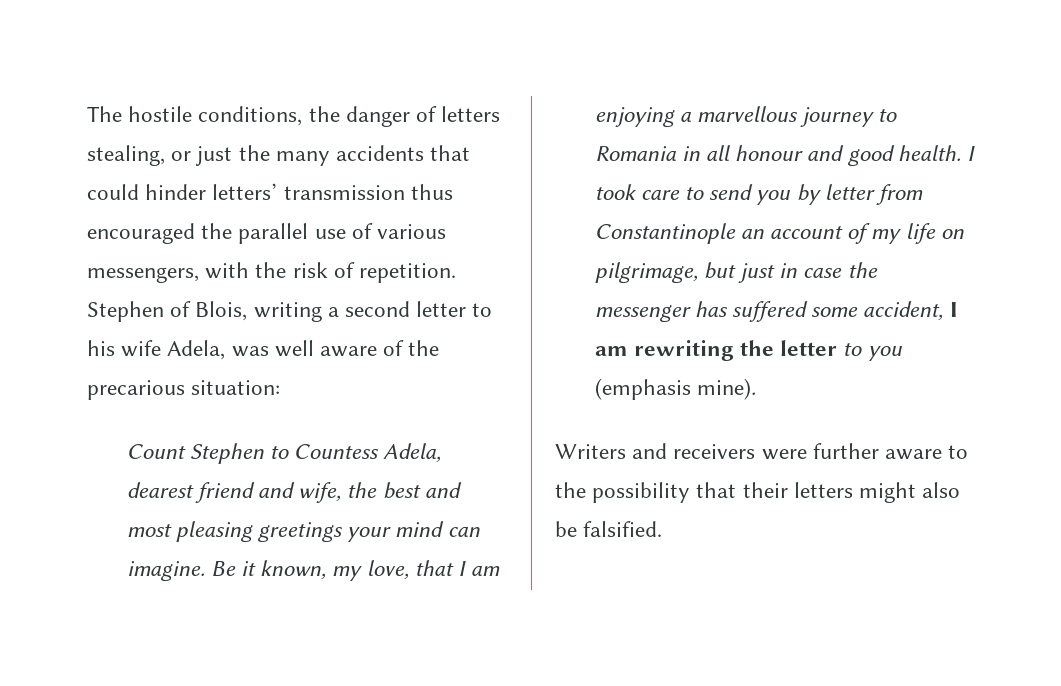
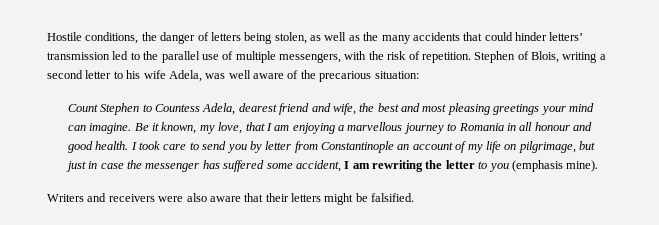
[87,106,193,122] The hostile -> [47,32,82,41] Hostile
[87,145,233,166] stealing, or just -> [244,32,360,44] being stolen, as well as
[410,184,453,200] [87,223,195,244] thus encouraged -> [112,51,140,60] led to
[377,224,447,239] various -> [235,51,276,63] multiple
[812,443,969,460] [555,482,691,503] further aware to the possibility -> [186,193,241,202] also aware
[922,482,961,498] also -> (354, 199) none

